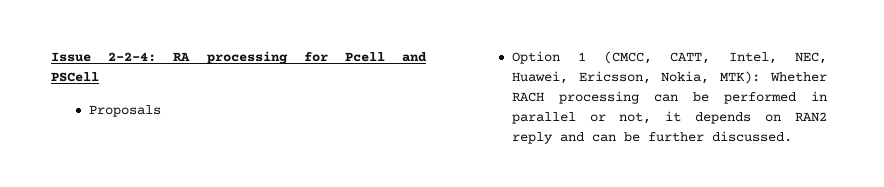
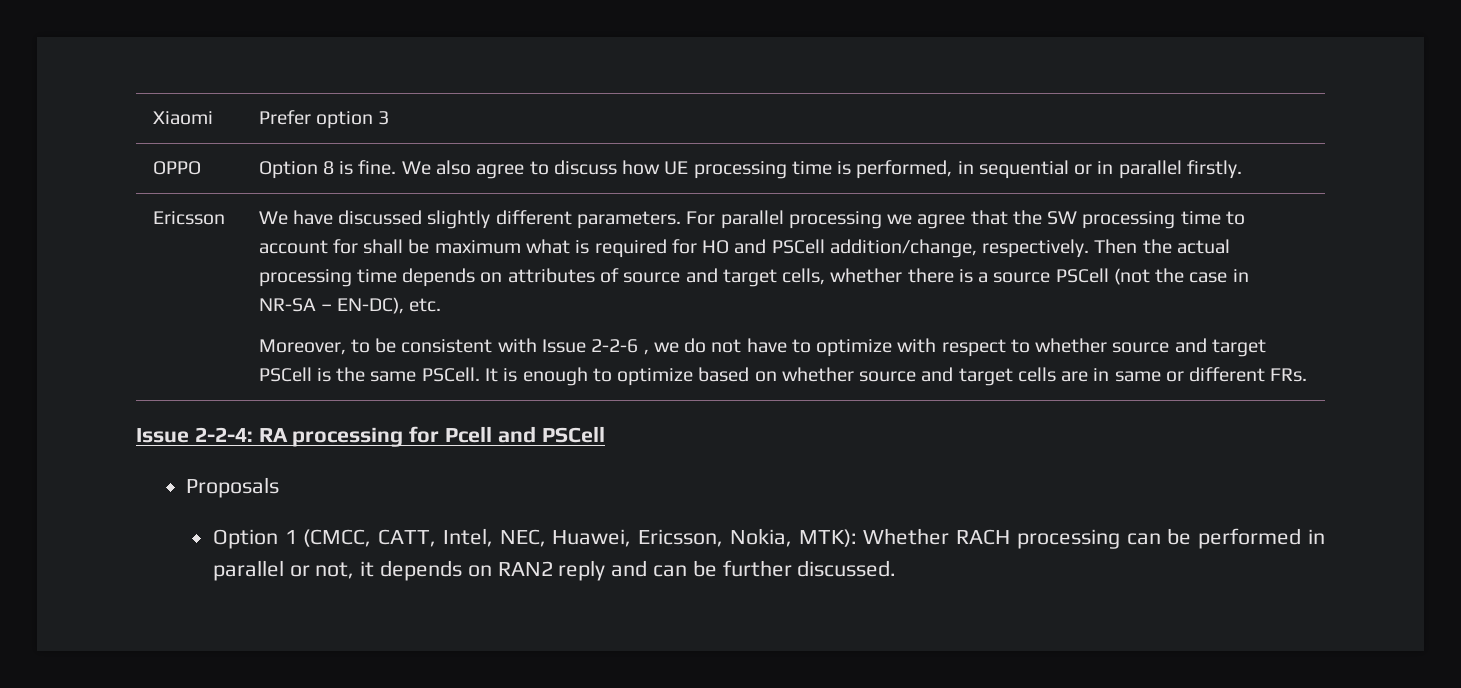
(51, 57) none -> [152,111,213,125] [258,110,390,129] [152,161,201,175] [258,160,1242,179] [152,211,225,225] [258,210,1245,229] [258,239,1230,258] [258,268,1249,287] [258,297,442,314] [258,338,1266,357] [258,367,1308,386] Xiaomi | Prefer option 3 // OPPO | Option 8 is fine. We also agree to discuss how UE processing time is performed, in sequential or in parallel firstly. // Ericsson | We have discussed slightly different parameters. For parallel processing we agree that the SW processing time to account for shall be maximum what is required for HO and PSCell addition/change, respectively. Then the actual processing time depends on attributes of source and target cells, whether there is a source PSCell (not the case in NR-SA – EN-DC), etc. // Moreover, to be consistent with Issue 2-2-6 , we do not have to optimize with respect to whether source and target PSCell is the same PSCell. It is enough to optimize based on whether source and target cells are in same or different FRs. //

